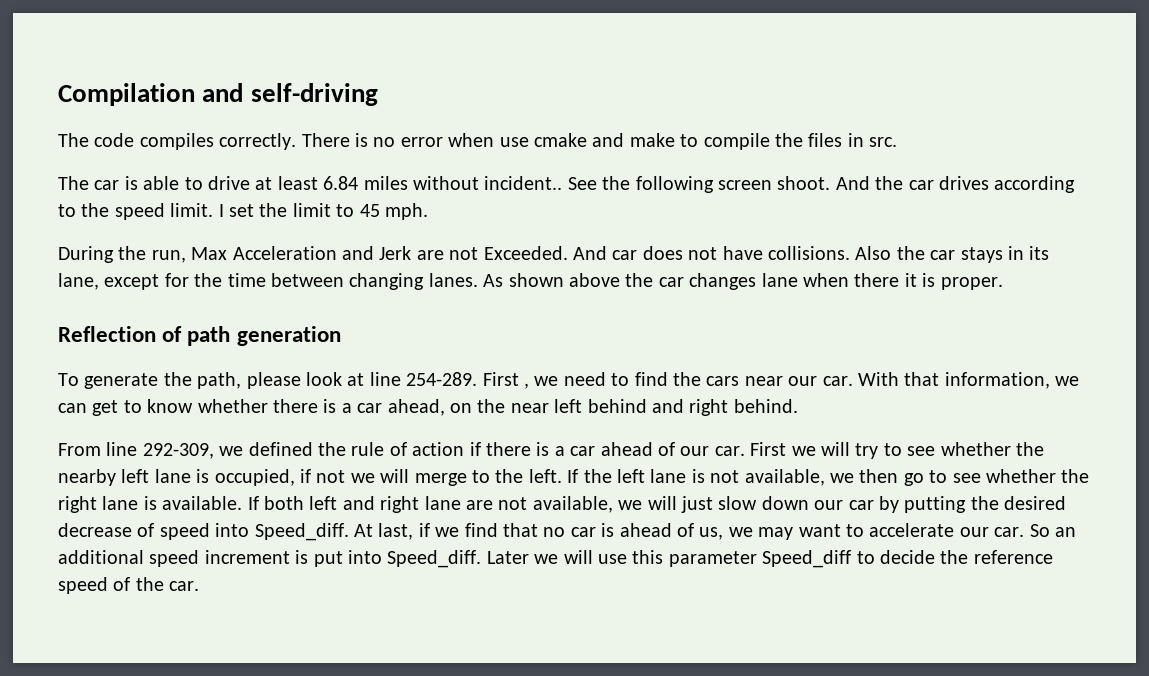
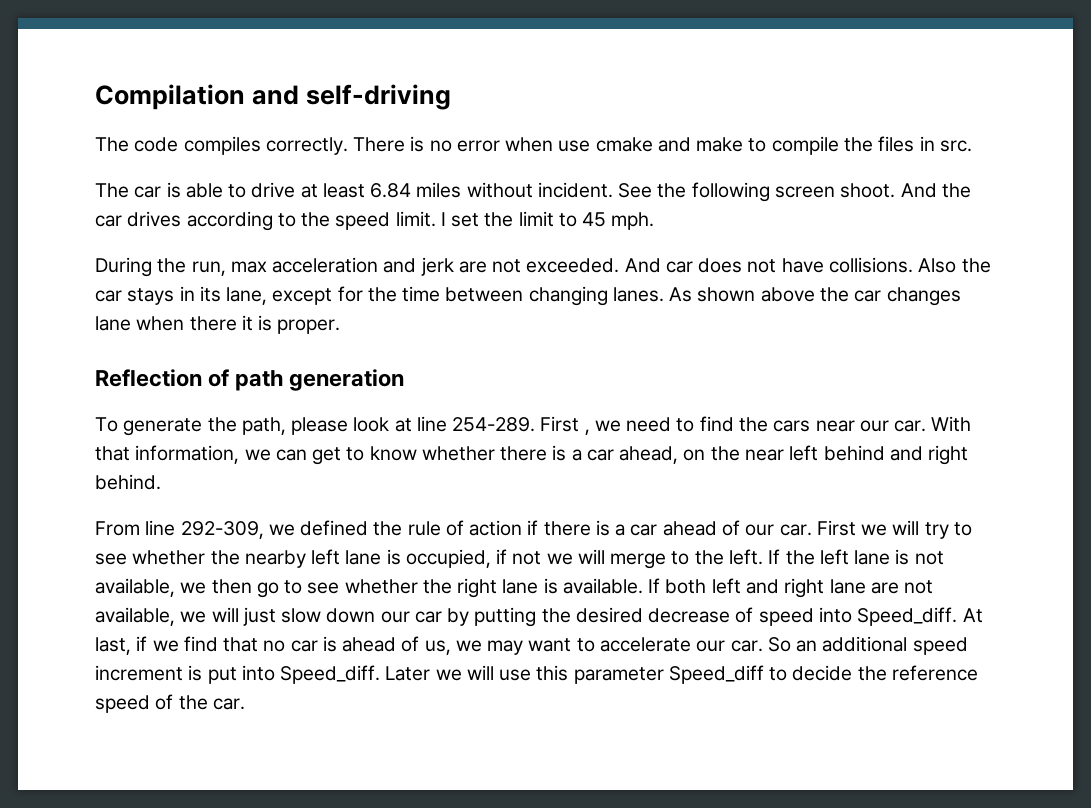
[484,176,563,190] incident.. -> [537,182,613,198] incident.
[191,246,568,260] Max Acceleration and Jerk are not Exceeded. -> [230,257,620,276] max acceleration and jerk are not exceeded.

